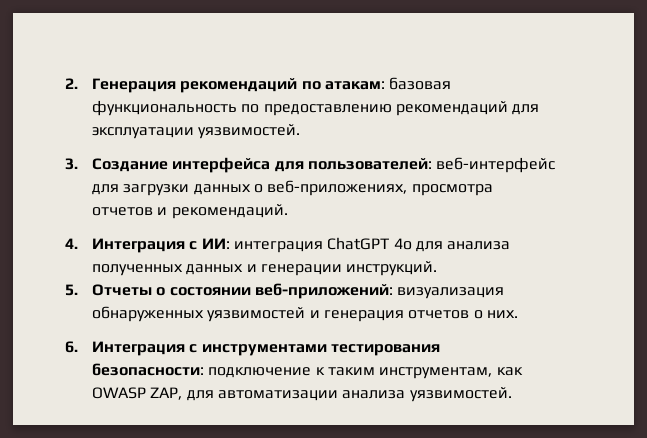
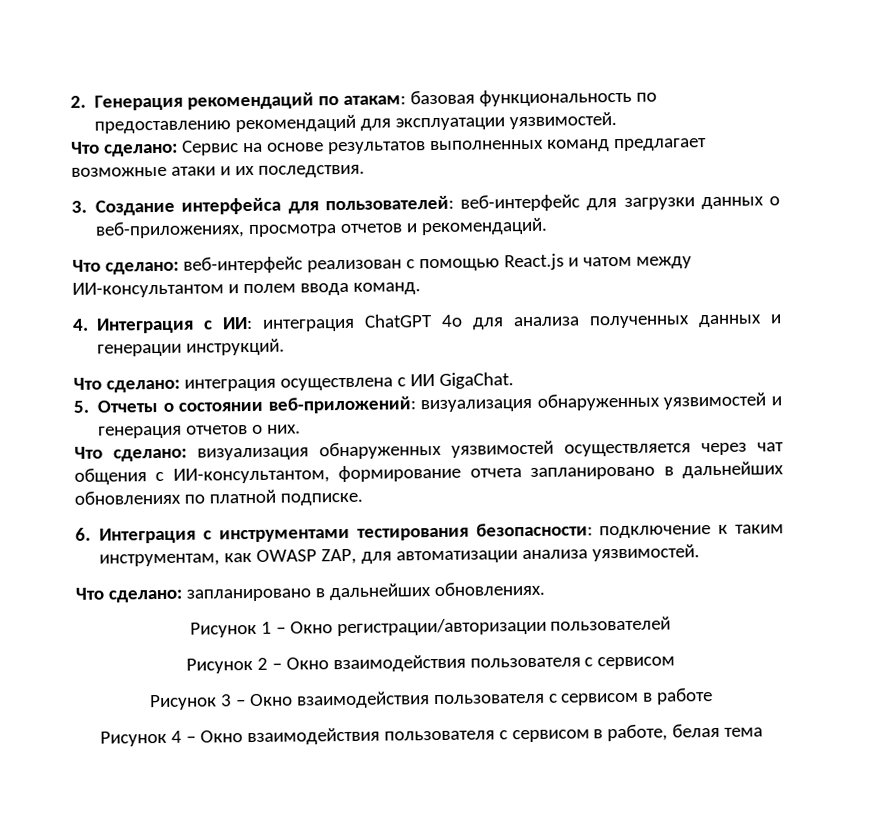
(301, 131) none -> [71,138,707,157] [71,164,365,178] // Что сделано: Сервис на основе результатов выполненных команд предлагает возможные атаки и их последствия.
(288, 211) none -> [72,253,692,275] [72,281,421,298] // Что сделано: веб-интерфейс реализован с помощью React.js и чатом между ИИ-консультантом и полем ввода команд.
(438, 268) none -> [73,372,514,393] // Что сделано: интеграция осуществлена с ИИ GigaChat.
(518, 314) none -> [74,440,784,462] [74,461,784,485] [74,489,363,506] // Что сделано: визуализация обнаруженных уязвимостей осуществляется через чат общения с ИИ-консультантом, формирование отчета запланировано в дальнейших обновлениях по платной подписке.
(512, 394) none -> [75,581,545,603] [189,616,672,638] [185,654,676,674] [149,688,714,711] [99,723,764,747] // Что сделано: запланировано в дальнейших обновлениях. // Рисунок 1 – Окно регистрации/авторизации пользователей // Рисунок 2 – Окно взаимодействия пользователя с сервисом // Рисунок 3 – Окно взаимодействия пользователя с сервисом в работе // Рисунок 4 – Окно взаимодействия пользователя с сервисом в работе, белая тема

